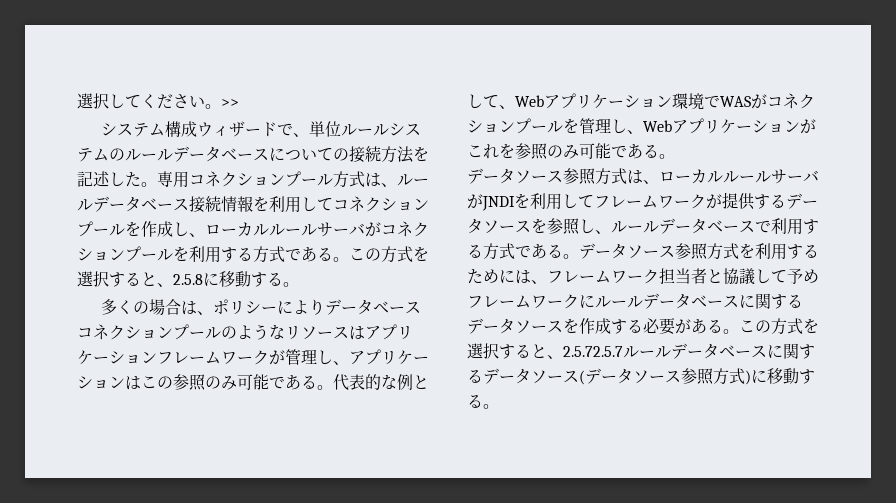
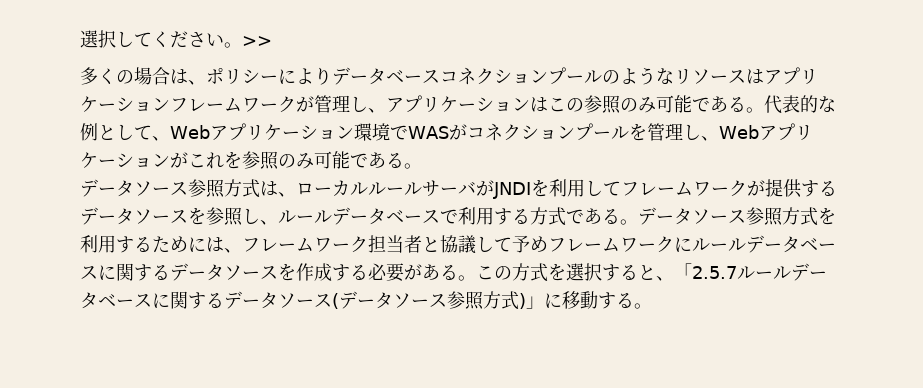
[100,121,421,137] [77,146,429,163] [77,171,429,188] [77,196,429,213] [77,221,429,237] [77,246,429,263] [77,271,299,287] // システム構成ウィザードで、単位ルールシステムのルールデータベースについての接続方法を記述した。専用コネクションプール方式は、ルールデータベース接続情報を利用してコネクションプールを作成し、ローカルルールサーバがコネクションプールを利用する方式である。この方式を選択すると、2.5.8に移動する。 -> (272, 41) none
[563,346,623,357] 2.5.72.5.7 -> [674,263,737,279] 「2.5.7
(751, 377) none -> [526,296,544,309] 」

